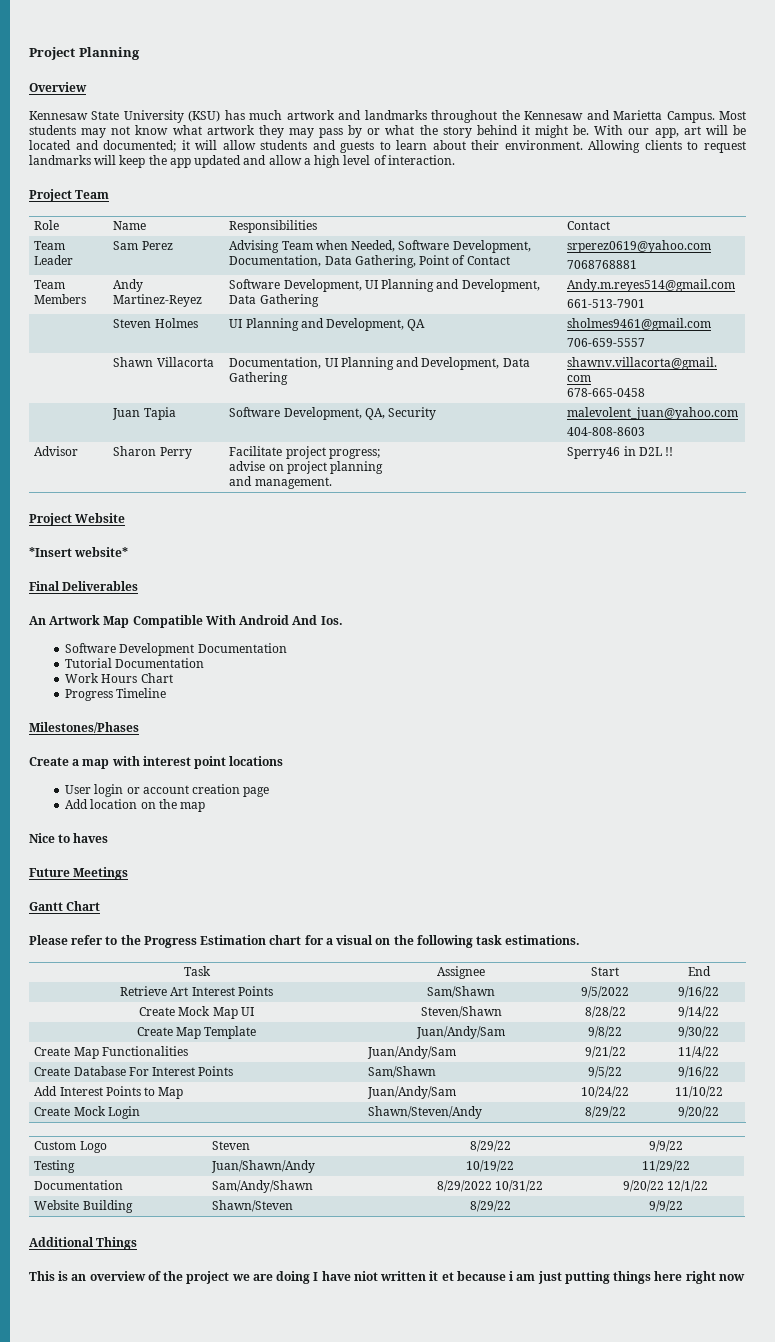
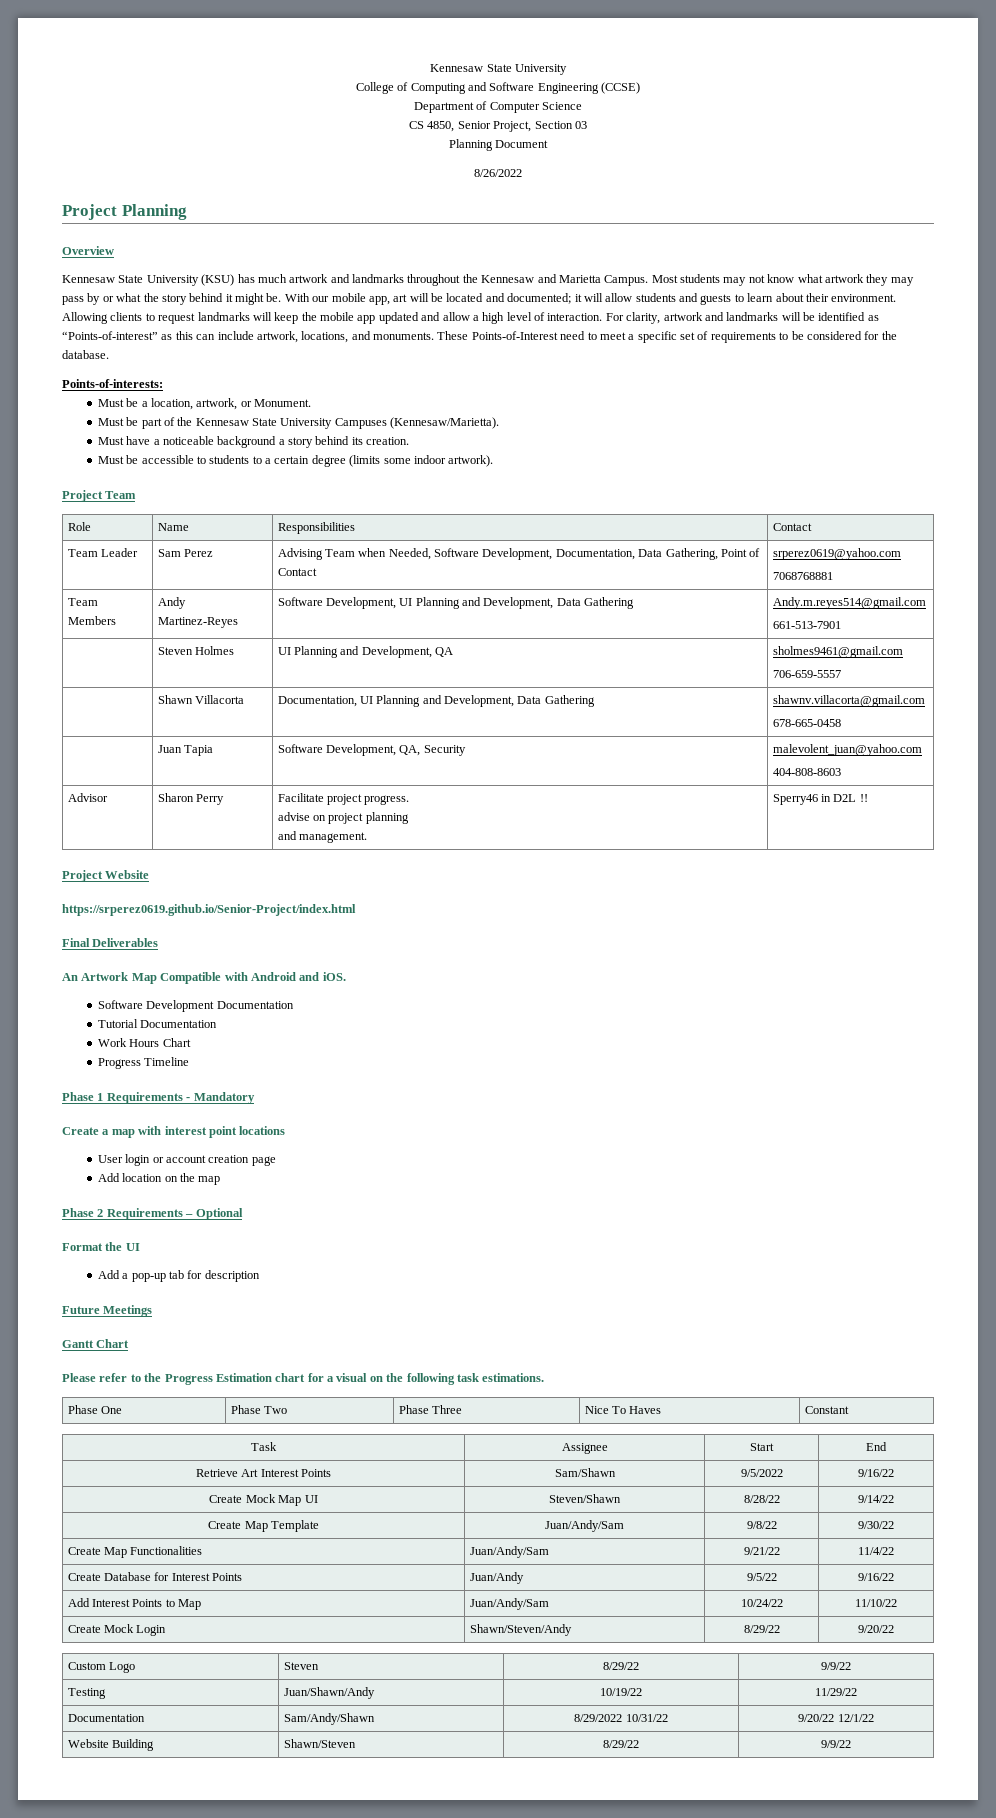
(29, 53) none -> [430,64,567,75] [355,82,641,94] [413,101,583,113] [409,121,587,132] [448,139,549,151] [474,169,522,177] Kennesaw State University // College of Computing and Software Engineering (CCSE) // Department of Computer Science // CS 4850, Senior Project, Section 03 // Planning Document // 8/26/2022 //
(650, 131) none -> [331,293,366,302] mobile
(167, 160) none -> [320,312,354,321] mobile
(455, 160) none -> [605,312,879,324] [62,331,897,343] [62,350,109,359] [62,379,163,388] [97,398,312,410] [97,417,500,429] [97,436,410,448] [97,455,494,467] For clarity, artwork and landmarks will be identified as “Points-of-interest” as this can include artwork, locations, and monuments. These Points-of-Interest need to meet a specific set of requirements to be considered for the database. // Points-of-interests: // Must be a location, artwork, or Monument. // Must be part of the Kennesaw State University Campuses (Kennesaw/Marietta). // Must have a noticeable background a story behind its creation. // Must be accessible to students to a certain degree (limits some indoor artwork).
[113,294,203,307] Martinez-Reyez -> [157,617,238,628] Martinez-Reyes
[328,449,380,459] progress; -> [364,795,410,805] progress.
[29,547,129,557] *Insert website* -> [62,904,356,916] https://srperez0619.github.io/Senior-Project/index.html
[205,615,343,625] With Android And Ios. -> [224,972,346,981] with Android and iOS.
[29,722,139,733] Milestones/Phases -> [62,1092,255,1104] Phase 1 Requirements - Mandatory
[29,833,109,843] Nice to haves -> [62,1208,243,1220] [62,1242,140,1251] [97,1270,260,1282] Phase 2 Requirements – Optional // Format the UI // Add a pop-up tab for description
(581, 940) none -> [67,1405,122,1414] [230,1405,287,1414] [398,1405,462,1414] [584,1406,662,1414] [804,1406,849,1414] // Phase One | Phase Two | Phase Three | Nice To Haves | Constant
[128,1066,234,1076] [368,1066,437,1078] For Interest Points | Sam/Shawn -> [154,1572,243,1581] [469,1572,524,1584] for Interest Points | Juan/Andy
[29,1237,138,1250] [29,1271,745,1284] // Additional Things // This is an overview of the project we are doing I have niot written it et because i am just putting things here right now -> (851, 1744) none

